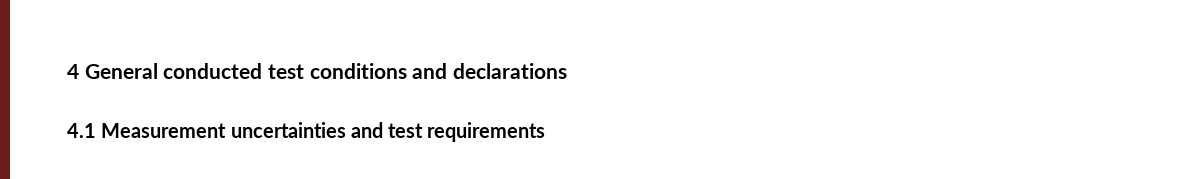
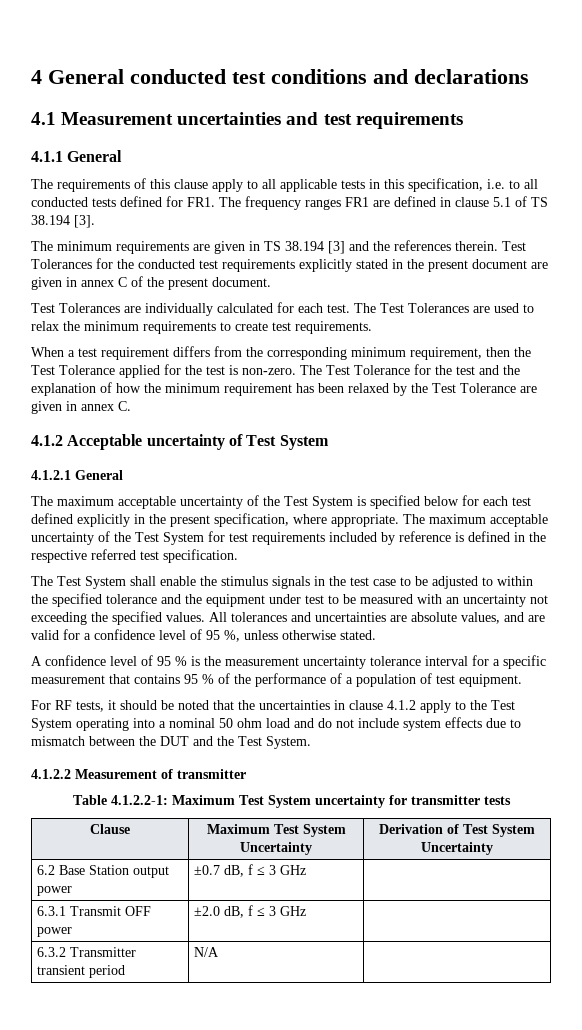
(546, 132) none -> [31,150,123,162] [31,178,538,192] [31,196,548,210] [31,215,95,228] [31,240,526,254] [31,258,548,272] [31,276,271,290] [31,302,534,316] [31,321,372,334] [31,346,531,360] [31,364,520,378] [31,382,537,396] [31,401,131,414] [31,434,329,450] [31,470,123,480] [31,495,531,509] [31,513,548,527] [31,531,546,545] [31,549,238,563] [31,576,533,589] [31,593,548,607] [31,611,545,625] [31,629,376,642] [31,655,546,669] [31,673,522,687] [31,700,515,713] [31,717,521,731] [31,736,311,749] [31,769,246,779] [72,795,511,808] [90,824,130,834] [206,824,346,837] [240,842,312,855] [379,824,535,837] [421,842,493,855] [36,865,169,878] [36,886,72,896] [193,864,306,877] [36,906,151,916] [36,927,72,937] [193,905,306,918] [36,947,136,957] [36,965,125,978] [193,947,219,957] // 4.1.1 General // The requirements of this clause apply to all applicable tests in this specification, i.e. to all conducted tests defined for FR1. The frequency ranges FR1 are defined in clause 5.1 of TS 38.194 [3]. // The minimum requirements are given in TS 38.194 [3] and the references therein. Test Tolerances for the conducted test requirements explicitly stated in the present document are given in annex C of the present document. // Test Tolerances are individually calculated for each test. The Test Tolerances are used to relax the minimum requirements to create test requirements. // When a test requirement differs from the corresponding minimum requirement, then the Test Tolerance applied for the test is non-zero. The Test Tolerance for the test and the explanation of how the minimum requirement has been relaxed by the Test Tolerance are given in annex C. // 4.1.2 Acceptable uncertainty of Test System // 4.1.2.1 General // The maximum acceptable uncertainty of the Test System is specified below for each test defined explicitly in the present specification, where appropriate. The maximum acceptable uncertainty of the Test System for test requirements included by reference is defined in the respective referred test specification. // The Test System shall enable the stimulus signals in the test case to be adjusted to within the specified tolerance and the equipment under test to be measured with an uncertainty not exceeding the specified values. All tolerances and uncertainties are absolute values, and are valid for a confidence level of 95 %, unless otherwise stated. // A confidence level of 95 % is the measurement uncertainty tolerance interval for a specific measurement that contains 95 % of the performance of a population of test equipment. // For RF tests, it should be noted that the uncertainties in clause 4.1.2 apply to the Test System operating into a nominal 50 ohm load and do not include system effects due to mismatch between the DUT and the Test System. // 4.1.2.2 Measurement of transmitter // Table 4.1.2.2-1: Maximum Test System uncertainty for transmitter tests // Clause | Maximum Test System Uncertainty | Derivation of Test System Uncertainty // 6.2 Base Station output power | ±0.7 dB, f ≤ 3 GHz | // 6.3.1 Transmit OFF power | ±2.0 dB, f ≤ 3 GHz | // 6.3.2 Transmitter transient period | N/A |

